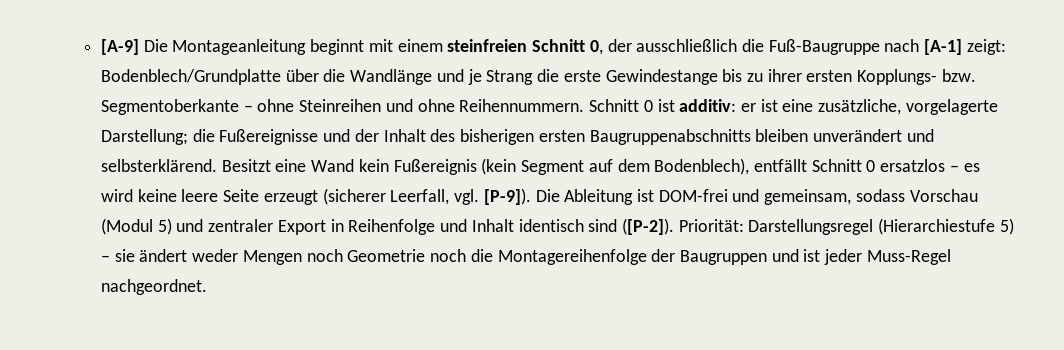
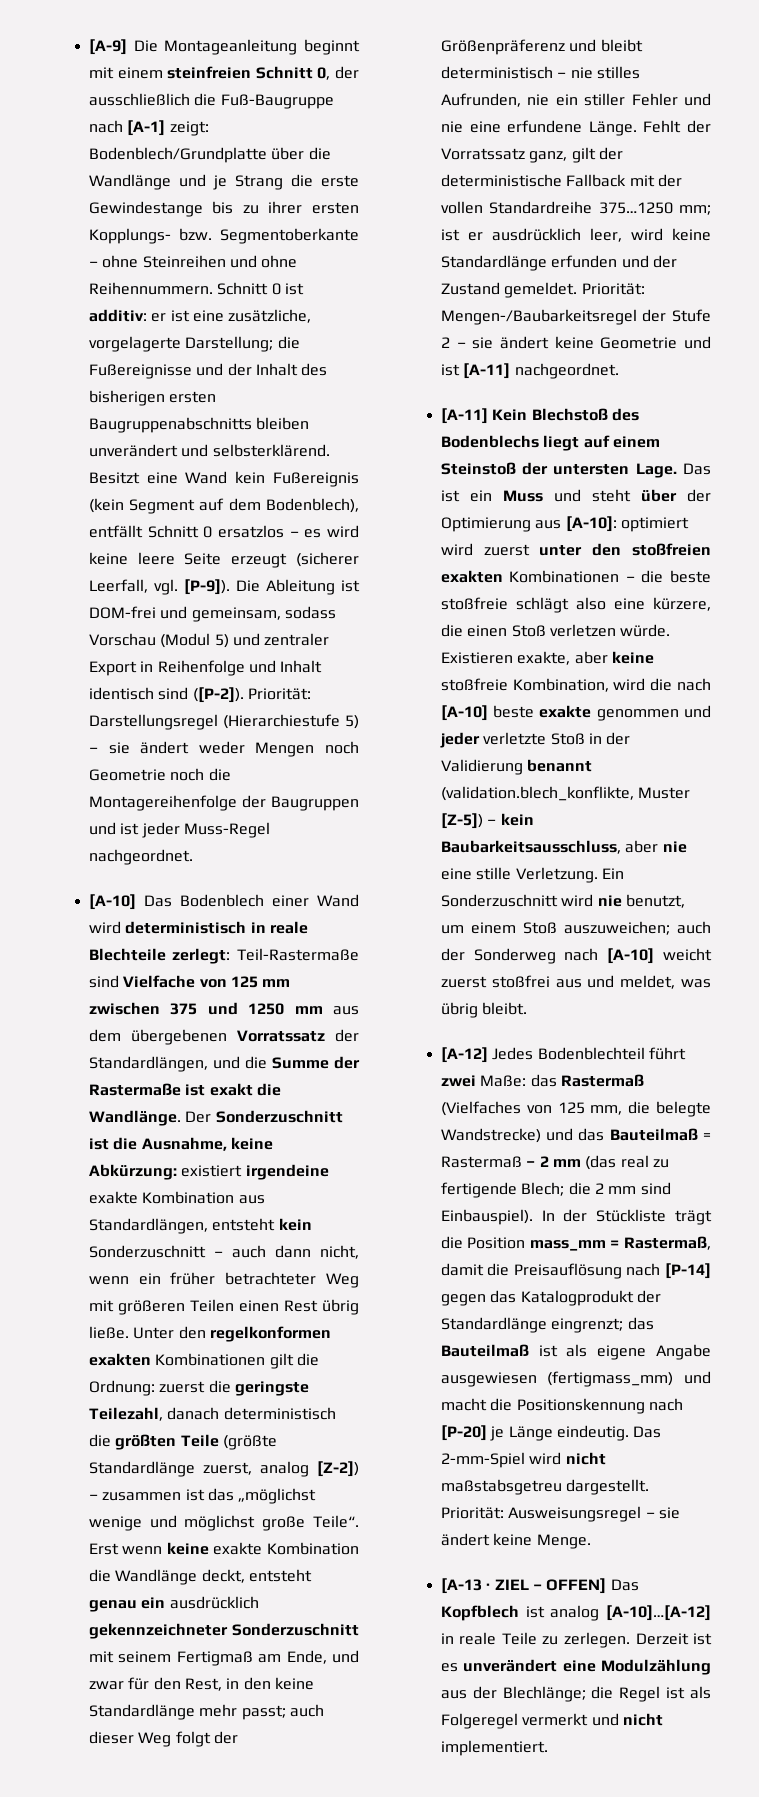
(208, 287) none -> [88,894,359,910] [88,921,308,934] [88,948,359,964] [88,975,291,988] [88,1002,360,1015] [88,1029,359,1045] [88,1056,360,1072] [88,1083,281,1096] [88,1110,343,1126] [88,1137,273,1151] [88,1164,329,1180] [88,1191,265,1204] [88,1218,312,1234] [88,1245,359,1259] [88,1272,359,1288] [88,1299,359,1315] [88,1326,331,1342] [88,1353,319,1369] [88,1380,309,1396] [88,1407,336,1421] [88,1434,277,1450] [88,1461,359,1477] [88,1488,317,1504] [88,1515,359,1531] [88,1542,360,1555] [88,1569,312,1585] [88,1596,259,1612] [88,1623,359,1639] [88,1650,359,1666] [88,1677,314,1691] [88,1704,324,1720] [88,1731,238,1747] [440,39,643,55] [440,66,640,79] [440,93,711,107] [440,120,711,136] [440,147,623,163] [440,174,682,187] [440,201,711,215] [440,228,711,242] [440,255,677,271] [440,282,645,298] [440,309,711,325] [440,336,711,349] [440,363,619,379] [440,408,639,424] [440,435,660,451] [440,462,711,478] [440,489,711,502] [440,516,689,532] [440,543,711,556] [440,570,711,583] [440,597,711,613] [440,624,671,637] [440,651,654,665] [440,678,711,692] [440,705,711,721] [439,732,631,748] [440,759,593,775] [440,786,691,801] [440,813,534,829] [440,840,687,854] [440,867,624,883] [440,894,685,908] [440,921,711,935] [440,948,712,964] [440,975,711,989] [440,1002,528,1018] [440,1047,686,1063] [440,1074,644,1087] [440,1101,711,1117] [440,1128,711,1143] [440,1155,669,1170] [440,1182,671,1198] [440,1209,712,1225] [440,1236,711,1251] [440,1263,711,1279] [440,1290,661,1306] [440,1317,654,1333] [440,1344,711,1360] [440,1371,711,1387] [440,1398,683,1414] [440,1425,662,1441] [440,1452,606,1468] [440,1479,650,1495] [440,1506,680,1522] [440,1533,591,1549] [440,1578,639,1594] [440,1605,711,1621] [440,1632,712,1648] [440,1659,711,1675] [440,1686,711,1702] [440,1713,663,1729] [440,1740,548,1756] // [A-10] Das Bodenblech einer Wand wird deterministisch in reale Blechteile zerlegt: Teil-Rastermaße sind Vielfache von 125 mm zwischen 375 und 1250 mm aus dem übergebenen Vorratssatz der Standardlängen, und die Summe der Rastermaße ist exakt die Wandlänge. Der Sonderzuschnitt ist die Ausnahme, keine Abkürzung: existiert irgendeine exakte Kombination aus Standardlängen, entsteht kein Sonderzuschnitt – auch dann nicht, wenn ein früher betrachteter Weg mit größeren Teilen einen Rest übrig ließe. Unter den regelkonformen exakten Kombinationen gilt die Ordnung: zuerst die geringste Teilezahl, danach deterministisch die größten Teile (größte Standardlänge zuerst, analog [Z-2]) – zusammen ist das „möglichst wenige und möglichst große Teile“. Erst wenn keine exakte Kombination die Wandlänge deckt, entsteht genau ein ausdrücklich gekennzeichneter Sonderzuschnitt mit seinem Fertigmaß am Ende, und zwar für den Rest, in den keine Standardlänge mehr passt; auch dieser Weg folgt der Größenpräferenz und bleibt deterministisch – nie stilles Aufrunden, nie ein stiller Fehler und nie eine erfundene Länge. Fehlt der Vorratssatz ganz, gilt der deterministische Fallback mit der vollen Standardreihe 375…1250 mm; ist er ausdrücklich leer, wird keine Standardlänge erfunden und der Zustand gemeldet. Priorität: Mengen-/Baubarkeitsregel der Stufe 2 – sie ändert keine Geometrie und ist [A-11] nachgeordnet. // [A-11] Kein Blechstoß des Bodenblechs liegt auf einem Steinstoß der untersten Lage. Das ist ein Muss und steht über der Optimierung aus [A-10]: optimiert wird zuerst unter den stoßfreien exakten Kombinationen – die beste stoßfreie schlägt also eine kürzere, die einen Stoß verletzen würde. Existieren exakte, aber keine stoßfreie Kombination, wird die nach [A-10] beste exakte genommen und jeder verletzte Stoß in der Validierung benannt (validation.blech_konflikte, Muster [Z-5]) – kein Baubarkeitsausschluss, aber nie eine stille Verletzung. Ein Sonderzuschnitt wird nie benutzt, um einem Stoß auszuweichen; auch der Sonderweg nach [A-10] weicht zuerst stoßfrei aus und meldet, was übrig bleibt. // [A-12] Jedes Bodenblechteil führt zwei Maße: das Rastermaß (Vielfaches von 125 mm, die belegte Wandstrecke) und das Bauteilmaß = Rastermaß − 2 mm (das real zu fertigende Blech; die 2 mm sind Einbauspiel). In der Stückliste trägt die Position mass_mm = Rastermaß, damit die Preisauflösung nach [P-14] gegen das Katalogprodukt der Standardlänge eingrenzt; das Bauteilmaß ist als eigene Angabe ausgewiesen (fertigmass_mm) und macht die Positionskennung nach [P-20] je Länge eindeutig. Das 2-mm-Spiel wird nicht maßstabsgetreu dargestellt. Priorität: Ausweisungsregel – sie ändert keine Menge. // [A-13 · ZIEL – OFFEN] Das Kopfblech ist analog [A-10]…[A-12] in reale Teile zu zerlegen. Derzeit ist es unverändert eine Modulzählung aus der Blechlänge; die Regel ist als Folgeregel vermerkt und nicht implementiert.

